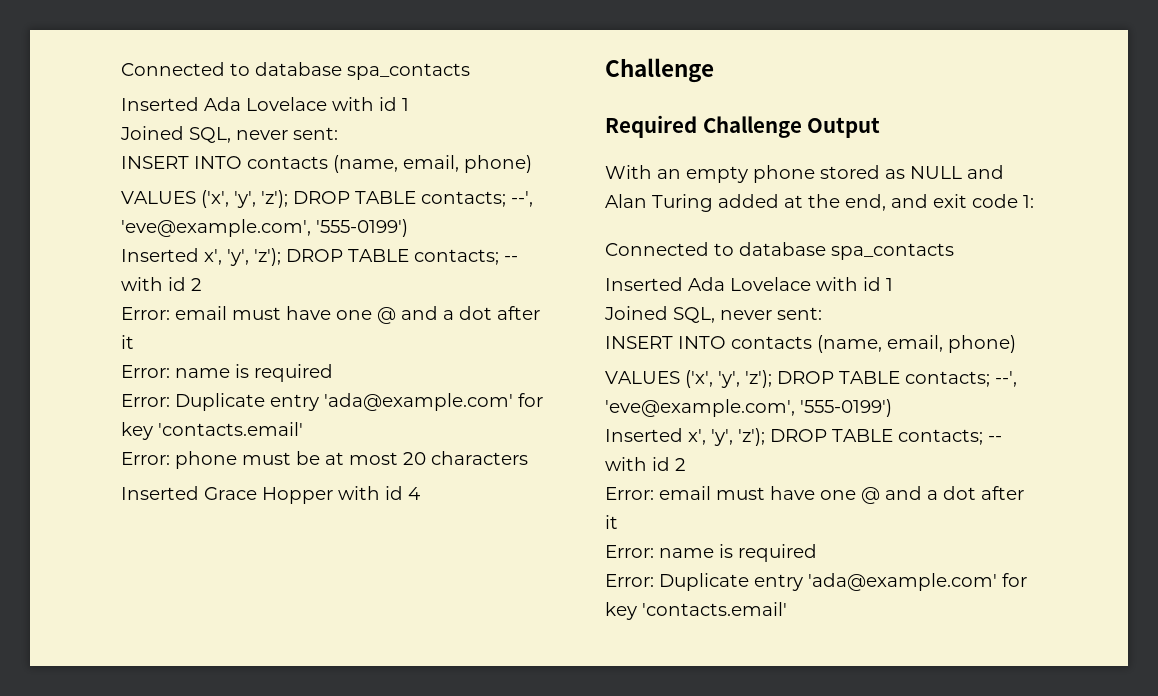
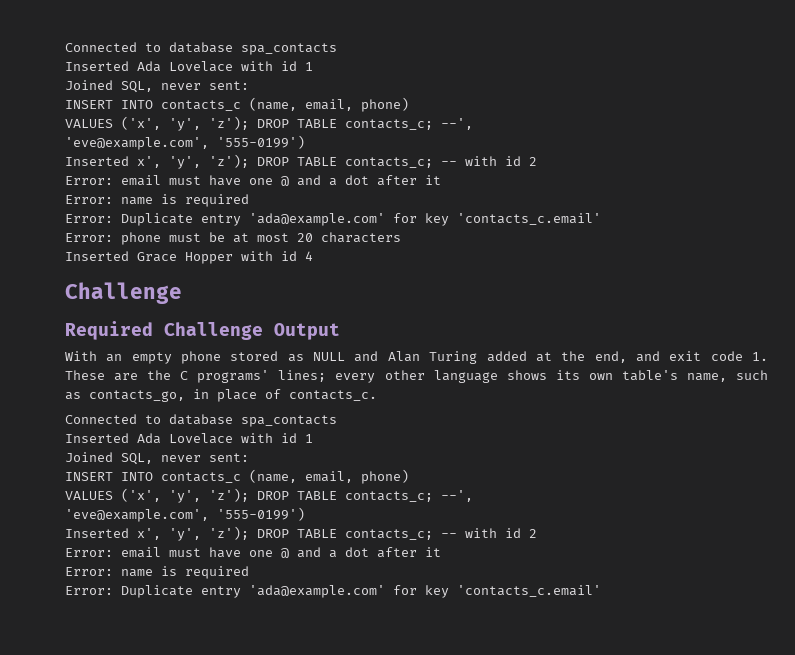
[247,155,532,173] [121,190,533,208] [121,219,408,237] [121,248,499,266] contacts (name, email, phone) // VALUES ('x', 'y', 'z'); DROP TABLE contacts; --', 'eve@example.com', '555-0199') // Inserted x', 'y', 'z'); DROP TABLE contacts; -> [161,97,409,112] [65,116,473,131] [65,135,305,150] [65,154,433,169] contacts_c (name, email, phone) // VALUES ('x', 'y', 'z'); DROP TABLE contacts_c; --', // 'eve@example.com', '555-0199') // Inserted x', 'y', 'z'); DROP TABLE contacts_c;
[158,422,303,436] 'contacts.email' -> [457,213,601,225] 'contacts_c.email'
[1023,195,1034,208] 1: -> [752,352,769,361] [65,370,768,383] [65,389,377,402] 1. These are the C programs' lines; every other language shows its own table's name, such as contacts_go, in place of contacts_c.
[731,335,1016,353] [605,370,1017,388] [605,399,892,417] [605,428,983,446] contacts (name, email, phone) // VALUES ('x', 'y', 'z'); DROP TABLE contacts; --', 'eve@example.com', '555-0199') // Inserted x', 'y', 'z'); DROP TABLE contacts; -> [161,469,409,484] [65,488,473,503] [65,507,305,522] [65,526,433,541] contacts_c (name, email, phone) // VALUES ('x', 'y', 'z'); DROP TABLE contacts_c; --', // 'eve@example.com', '555-0199') // Inserted x', 'y', 'z'); DROP TABLE contacts_c;
[642,602,787,616] 'contacts.email' -> [457,585,601,597] 'contacts_c.email'

